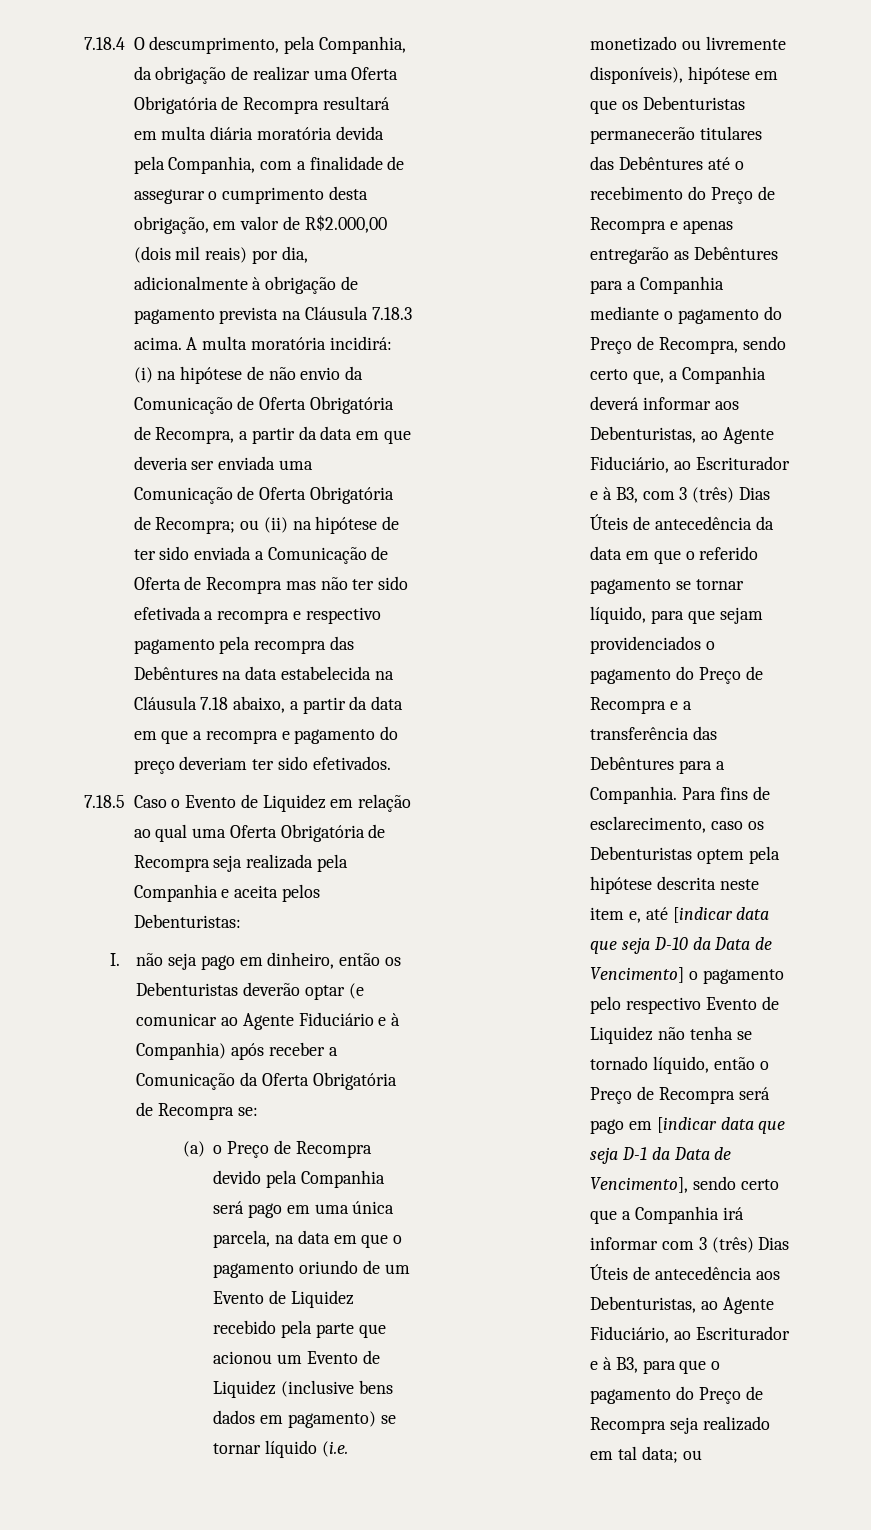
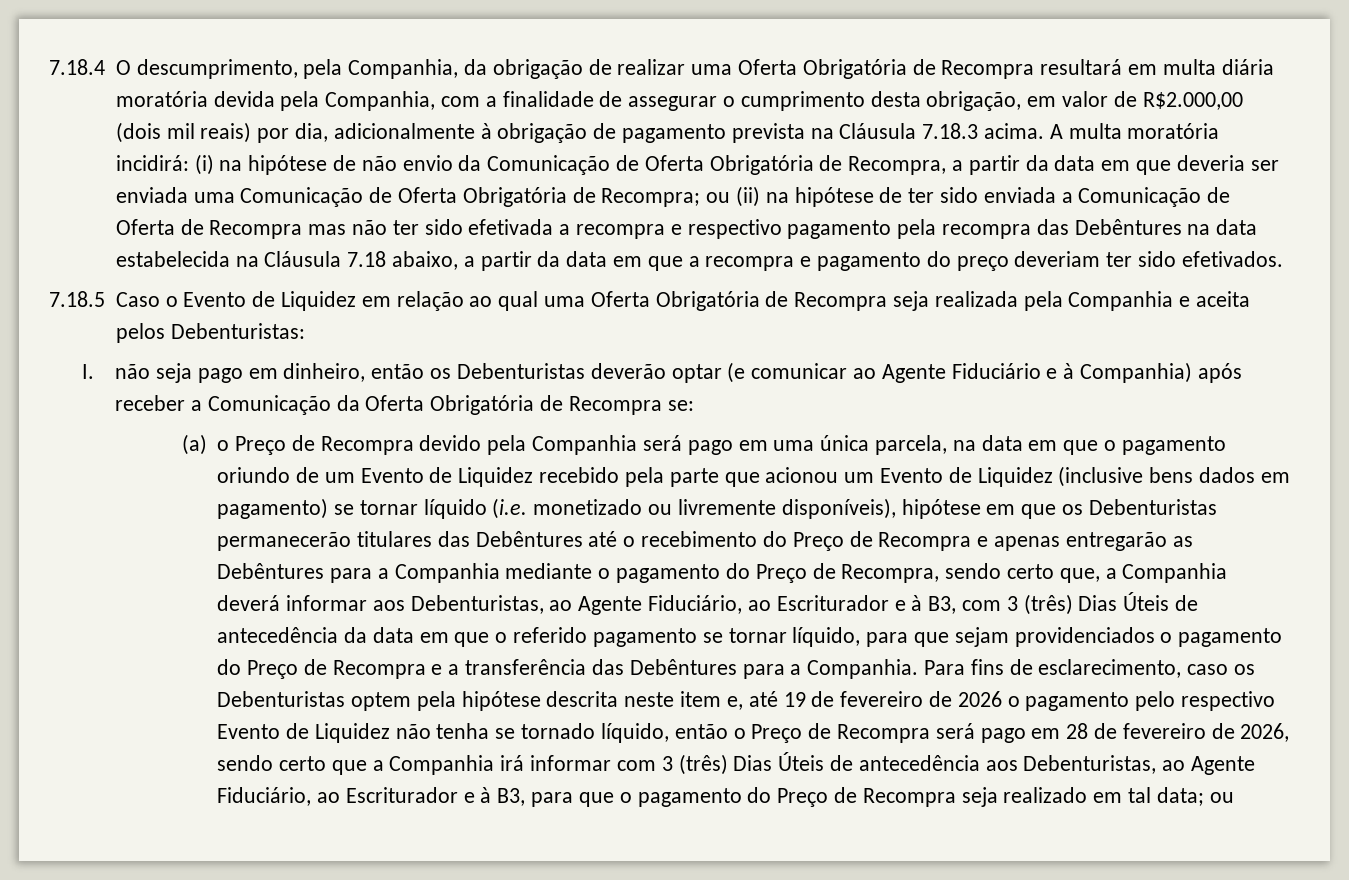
[672,907,770,923] [590,937,773,954] [590,967,685,983] [indicar data que seja D-10 da Data de Vencimento] -> [783,691,1002,707] 19 de fevereiro de 2026
[656,1117,786,1134] [590,1147,732,1164] [590,1177,689,1193] [indicar data que seja D-1 da Data de Vencimento], -> [1066,723,1290,742] 28 de fevereiro de 2026,

